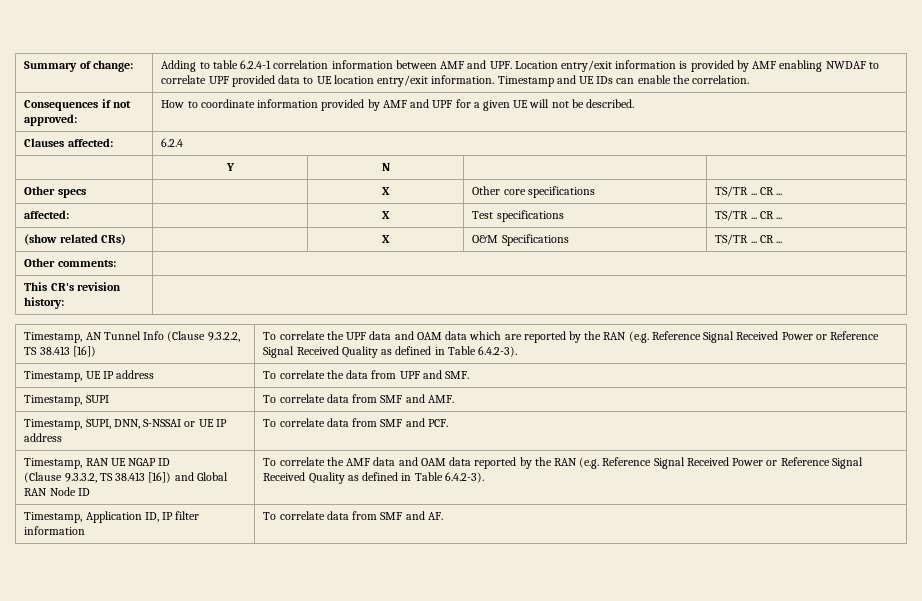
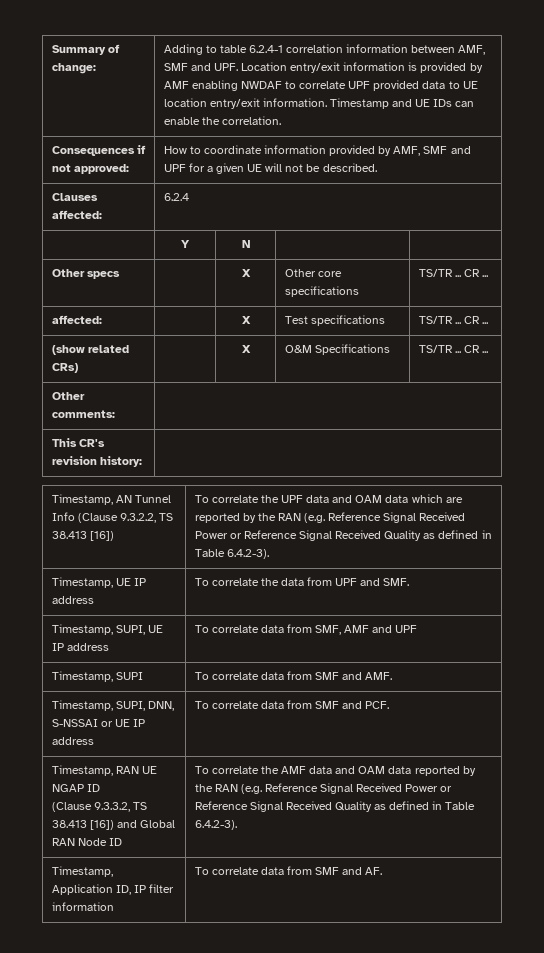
[440,61,465,69] AMF -> [458,45,486,55] [163,63,188,71] AMF, SMF
[382,100,407,108] AMF -> [393,146,448,156] AMF, SMF
(470, 375) none -> [51,624,163,635] [51,643,109,651] [194,624,418,635] // Timestamp, SUPI, UE IP address | To correlate data from SMF, AMF and UPF

